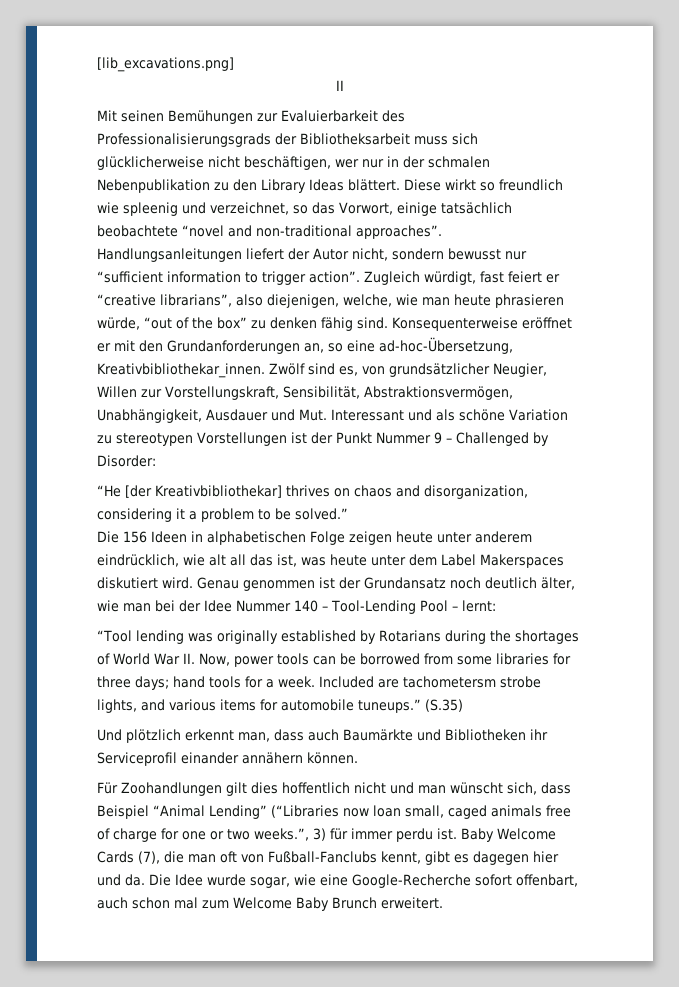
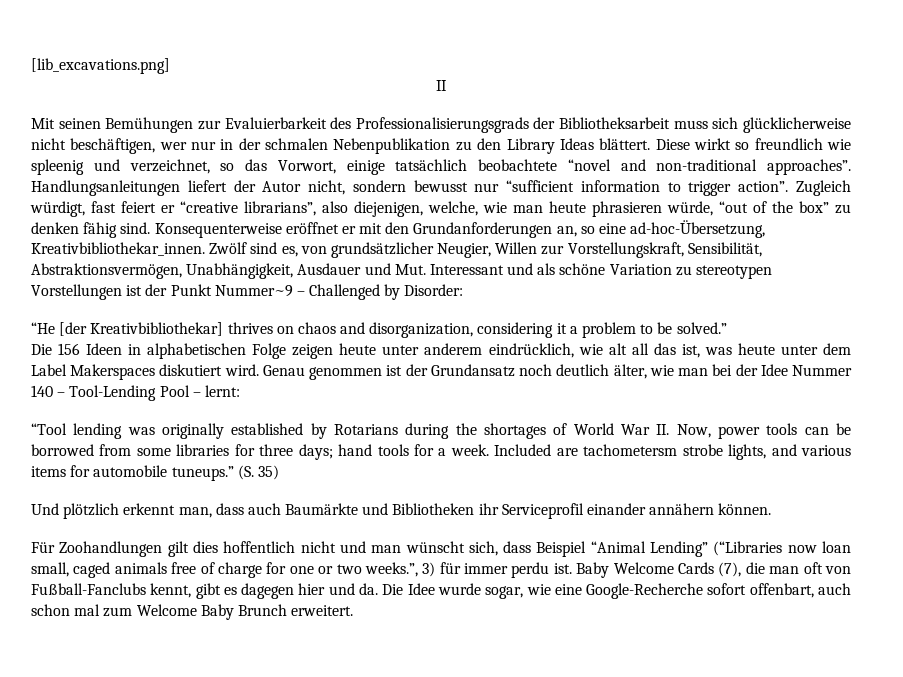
[375,432,442,444] Nummer 9 -> [214,285,293,297] Nummer~9
[425,699,463,712] (S.35) -> [237,465,279,480] (S. 35)

